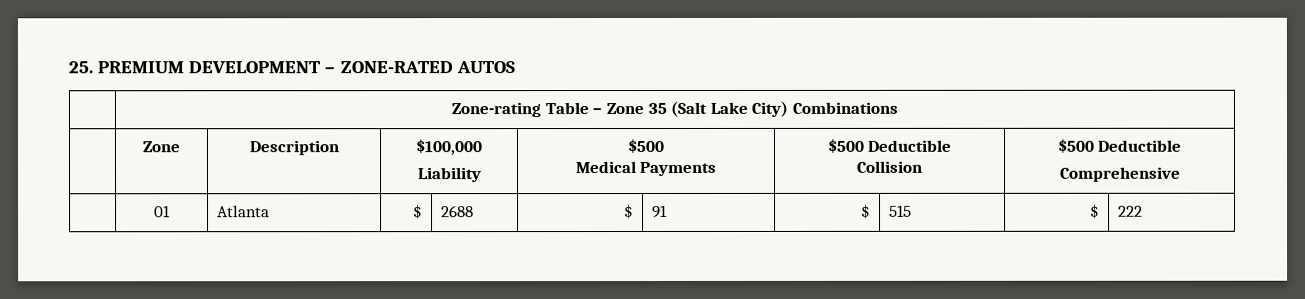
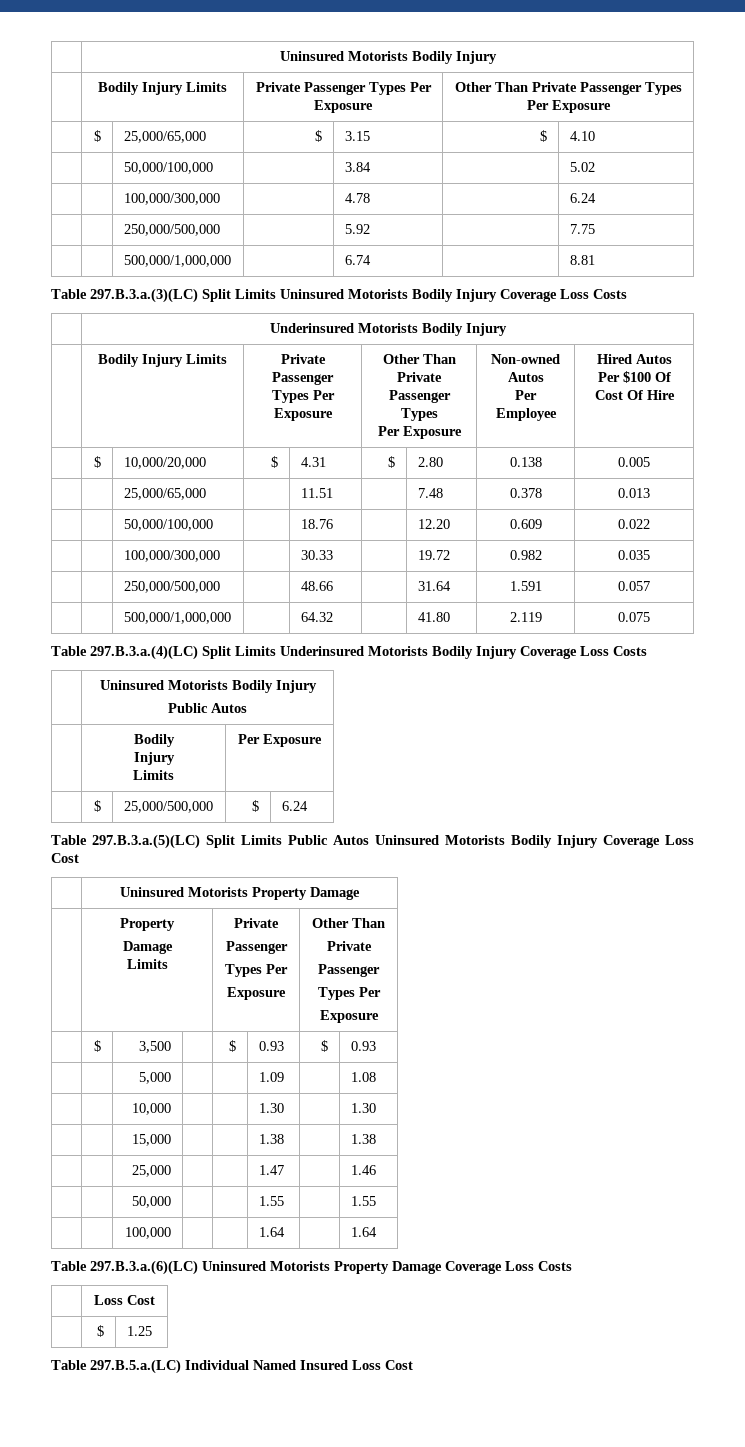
[68,61,515,74] [451,100,898,118] [142,141,181,153] [248,140,340,156] [415,139,483,156] [417,167,482,183] [627,138,665,154] [575,161,718,177] [826,138,953,153] [857,160,923,173] [1056,138,1183,153] [1059,166,1181,182] [154,205,171,218] [217,205,271,218] [412,204,423,220] [441,205,475,218] [623,204,634,220] [652,204,669,219] [860,203,871,219] [889,204,913,217] [1089,203,1100,219] [1118,205,1144,217] 25. PREMIUM DEVELOPMENT – ZONE-RATED AUTOS // | Zone-rating Table – Zone 35 (Salt Lake City) Combinations // | Zone | Description | $100,000 // Liability | $500 // Medical Payments | $500 Deductible // Collision | $500 Deductible // Comprehensive // | 01 | Atlanta | $ | 2688 | $ | 91 | $ | 515 | $ | 222 -> [279,51,497,64] [98,82,227,95] [255,82,432,95] [314,100,373,113] [454,82,682,95] [526,100,611,113] [94,130,102,142] [123,131,206,143] [315,130,323,142] [344,131,370,141] [540,130,548,142] [569,131,595,141] [123,162,213,174] [344,162,371,172] [569,162,595,172] [123,193,220,205] [344,193,370,203] [569,193,596,203] [123,224,220,236] [344,224,370,234] [569,224,595,234] [123,255,231,267] [344,255,371,265] [569,255,595,265] [51,288,627,303] [269,323,507,336] [98,354,227,367] [280,354,326,364] [272,372,334,385] [271,390,335,403] [273,408,333,421] [382,354,456,364] [397,372,442,382] [388,390,451,403] [400,408,438,421] [377,426,462,439] [491,354,560,364] [507,372,544,382] [515,390,537,400] [495,408,557,421] [596,354,672,364] [597,371,671,383] [594,390,675,400] [94,456,102,468] [123,457,206,469] [271,456,279,468] [300,457,326,467] [388,456,396,468] [417,457,443,467] [509,457,542,467] [618,457,650,467] [123,488,206,500] [300,488,333,498] [417,488,443,498] [509,488,542,498] [618,488,650,498] [123,519,213,531] [300,519,333,529] [417,519,450,529] [509,519,542,529] [618,519,650,529] [123,550,220,562] [300,550,333,560] [417,550,450,560] [509,550,542,560] [618,550,650,560] [123,581,220,593] [300,581,333,591] [417,581,451,591] [509,581,542,591] [618,581,650,591] [123,612,231,624] [300,612,333,622] [417,612,450,622] [509,612,542,622] [618,612,650,622] [51,645,647,660] [99,680,317,693] [168,703,247,713] [133,734,175,747] [133,752,175,765] [133,770,174,780] [238,734,322,747] [94,800,102,812] [123,801,213,813] [252,800,260,812] [281,801,308,811] [51,834,694,849] [51,853,79,863] [119,887,360,900] [120,918,175,931] [122,941,173,954] [126,959,168,969] [234,918,279,928] [225,941,288,954] [225,964,288,977] [227,987,286,1000] [312,918,385,928] [326,941,372,951] [318,964,380,977] [317,987,381,1000] [319,1010,379,1023] [94,1040,102,1052] [139,1041,172,1053] [229,1040,237,1052] [258,1041,284,1051] [321,1040,329,1052] [350,1041,376,1051] [139,1072,172,1084] [258,1072,284,1082] [350,1072,376,1082] [132,1103,172,1115] [258,1103,284,1113] [350,1103,376,1113] [132,1134,172,1146] [258,1134,284,1144] [350,1134,376,1144] [132,1165,172,1177] [258,1165,284,1175] [350,1165,376,1175] [132,1196,172,1208] [258,1196,284,1206] [350,1196,376,1206] [125,1227,172,1239] [258,1227,285,1237] [350,1227,377,1237] [51,1260,572,1275] [94,1295,155,1305] [97,1325,105,1337] [126,1326,152,1336] [51,1359,413,1374] | Uninsured Motorists Bodily Injury // | Bodily Injury Limits | Private Passenger Types Per Exposure | Other Than Private Passenger Types Per Exposure // | $ | 25,000/65,000 | $ | 3.15 | $ | 4.10 // | | 50,000/100,000 | | 3.84 | | 5.02 // | | 100,000/300,000 | | 4.78 | | 6.24 // | | 250,000/500,000 | | 5.92 | | 7.75 // | | 500,000/1,000,000 | | 6.74 | | 8.81 // Table 297.B.3.a.(3)(LC) Split Limits Uninsured Motorists Bodily Injury Coverage Loss Costs // | Underinsured Motorists Bodily Injury // | Bodily Injury Limits | Private Passenger Types Per Exposure | Other Than Private Passenger Types // Per Exposure | Non-owned Autos // Per Employee | Hired Autos Per $100 Of Cost Of Hire // | $ | 10,000/20,000 | $ | 4.31 | $ | 2.80 | 0.138 | 0.005 // | | 25,000/65,000 | | 11.51 | | 7.48 | 0.378 | 0.013 // | | 50,000/100,000 | | 18.76 | | 12.20 | 0.609 | 0.022 // | | 100,000/300,000 | | 30.33 | | 19.72 | 0.982 | 0.035 // | | 250,000/500,000 | | 48.66 | | 31.64 | 1.591 | 0.057 // | | 500,000/1,000,000 | | 64.32 | | 41.80 | 2.119 | 0.075 // Table 297.B.3.a.(4)(LC) Split Limits Underinsured Motorists Bodily Injury Coverage Loss Costs // | Uninsured Motorists Bodily Injury // Public Autos // | Bodily // Injury // Limits | Per Exposure // | $ | 25,000/500,000 | $ | 6.24 // Table 297.B.3.a.(5)(LC) Split Limits Public Autos Uninsured Motorists Bodily Injury Coverage Loss Cost // | Uninsured Motorists Property Damage // | Property // Damage // Limits | Private // Passenger // Types Per // Exposure | Other Than // Private // Passenger // Types Per // Exposure // | $ | 3,500 | | $ | 0.93 | $ | 0.93 // | | 5,000 | | | 1.09 | | 1.08 // | | 10,000 | | | 1.30 | | 1.30 // | | 15,000 | | | 1.38 | | 1.38 // | | 25,000 | | | 1.47 | | 1.46 // | | 50,000 | | | 1.55 | | 1.55 // | | 100,000 | | | 1.64 | | 1.64 // Table 297.B.3.a.(6)(LC) Uninsured Motorists Property Damage Coverage Loss Costs // | Loss Cost // | $ | 1.25 // Table 297.B.5.a.(LC) Individual Named Insured Loss Cost

